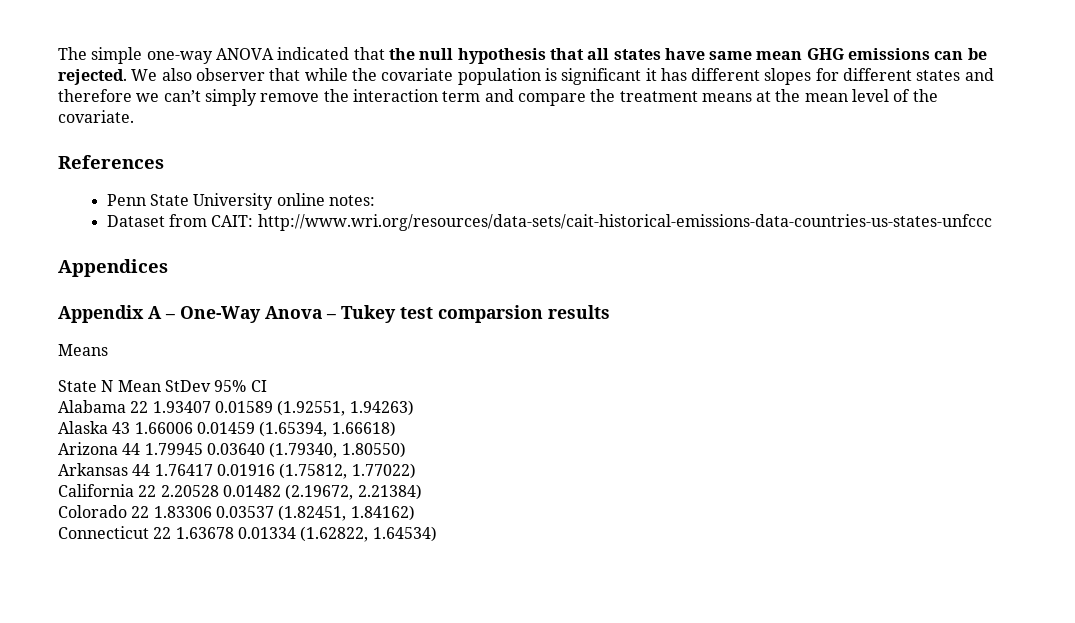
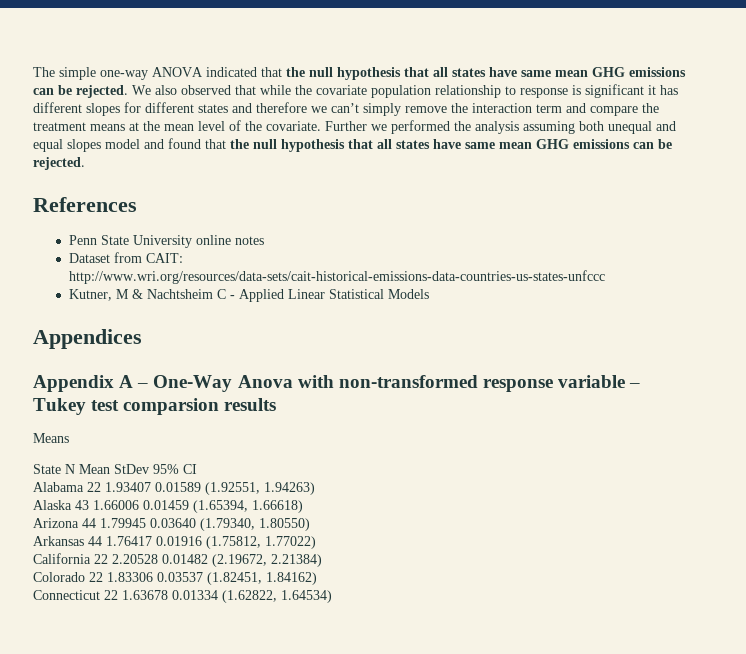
[195,68,265,81] observer -> [181,85,231,95] observed
(541, 76) none -> [435,85,568,98] relationship to response
(134, 116) none -> [325,120,676,134] [33,138,672,152] [33,157,85,170] Further we performed the analysis assuming both unequal and equal slopes model and found that the null hypothesis that all states have same mean GHG emissions can be rejected.
[329,195,376,206] notes: -> [234,236,264,245] notes
(992, 222) none -> [68,289,429,302] // Kutner, M & Nachtsheim C - Applied Linear Statistical Models
(322, 312) none -> [297,375,626,392] with non-transformed response variable

